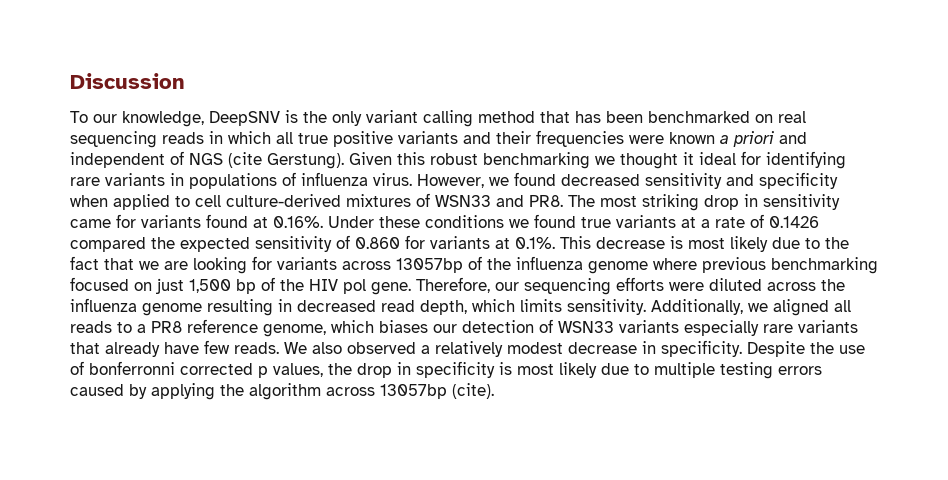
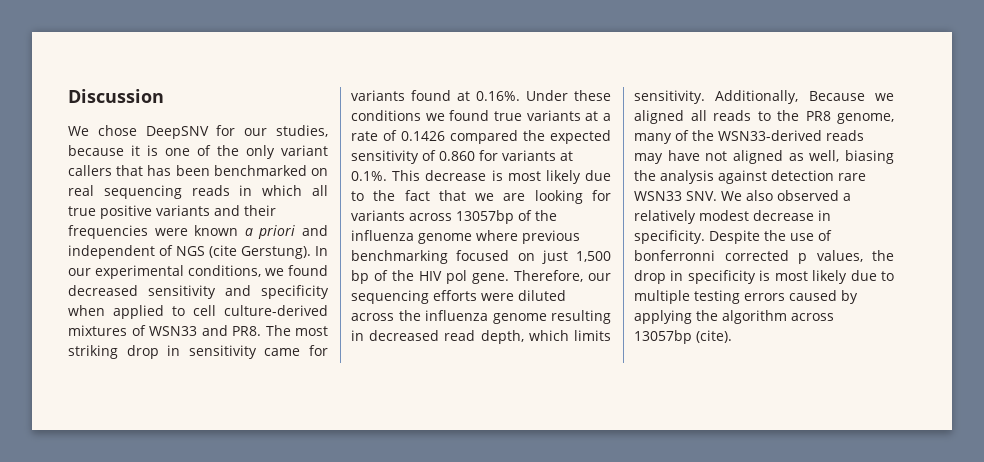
[70,110,298,127] To our knowledge, DeepSNV is -> [68,125,328,139] [68,145,211,156] We chose DeepSNV for our studies, because it is one of
[423,110,535,127] calling method -> [68,165,112,176] callers
[349,151,846,169] [70,172,484,189] Given this robust benchmarking we thought it ideal for identifying rare variants in populations of influenza virus. However, -> [315,246,328,256] [68,265,261,279] In our experimental conditions,
(743, 307) none -> [808,91,865,101] Because
[137,319,858,337] [70,340,279,357] a PR8 reference genome, which biases our detection of WSN33 variants especially rare variants that already have few reads. -> [777,110,894,124] [634,130,864,144] [634,150,894,164] [634,170,866,184] [634,191,717,201] the PR8 genome, many of the WSN33-derived reads may have not aligned as well, biasing the analysis against detection rare WSN33 SNV.

